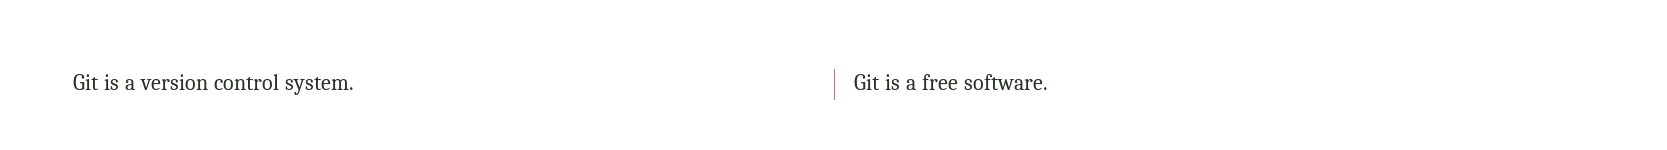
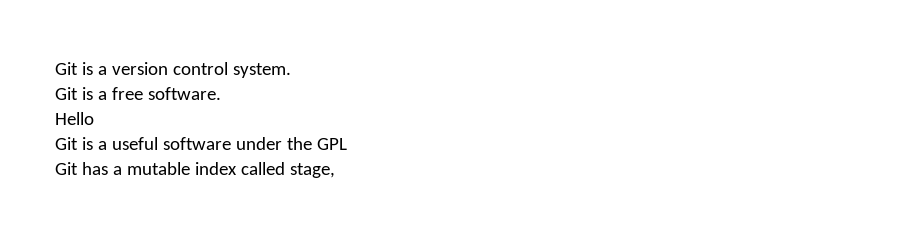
(1048, 82) none -> [55,112,94,125] [55,137,347,150] [55,162,335,178] // Hello // Git is a useful software under the GPL // Git has a mutable index called stage,

